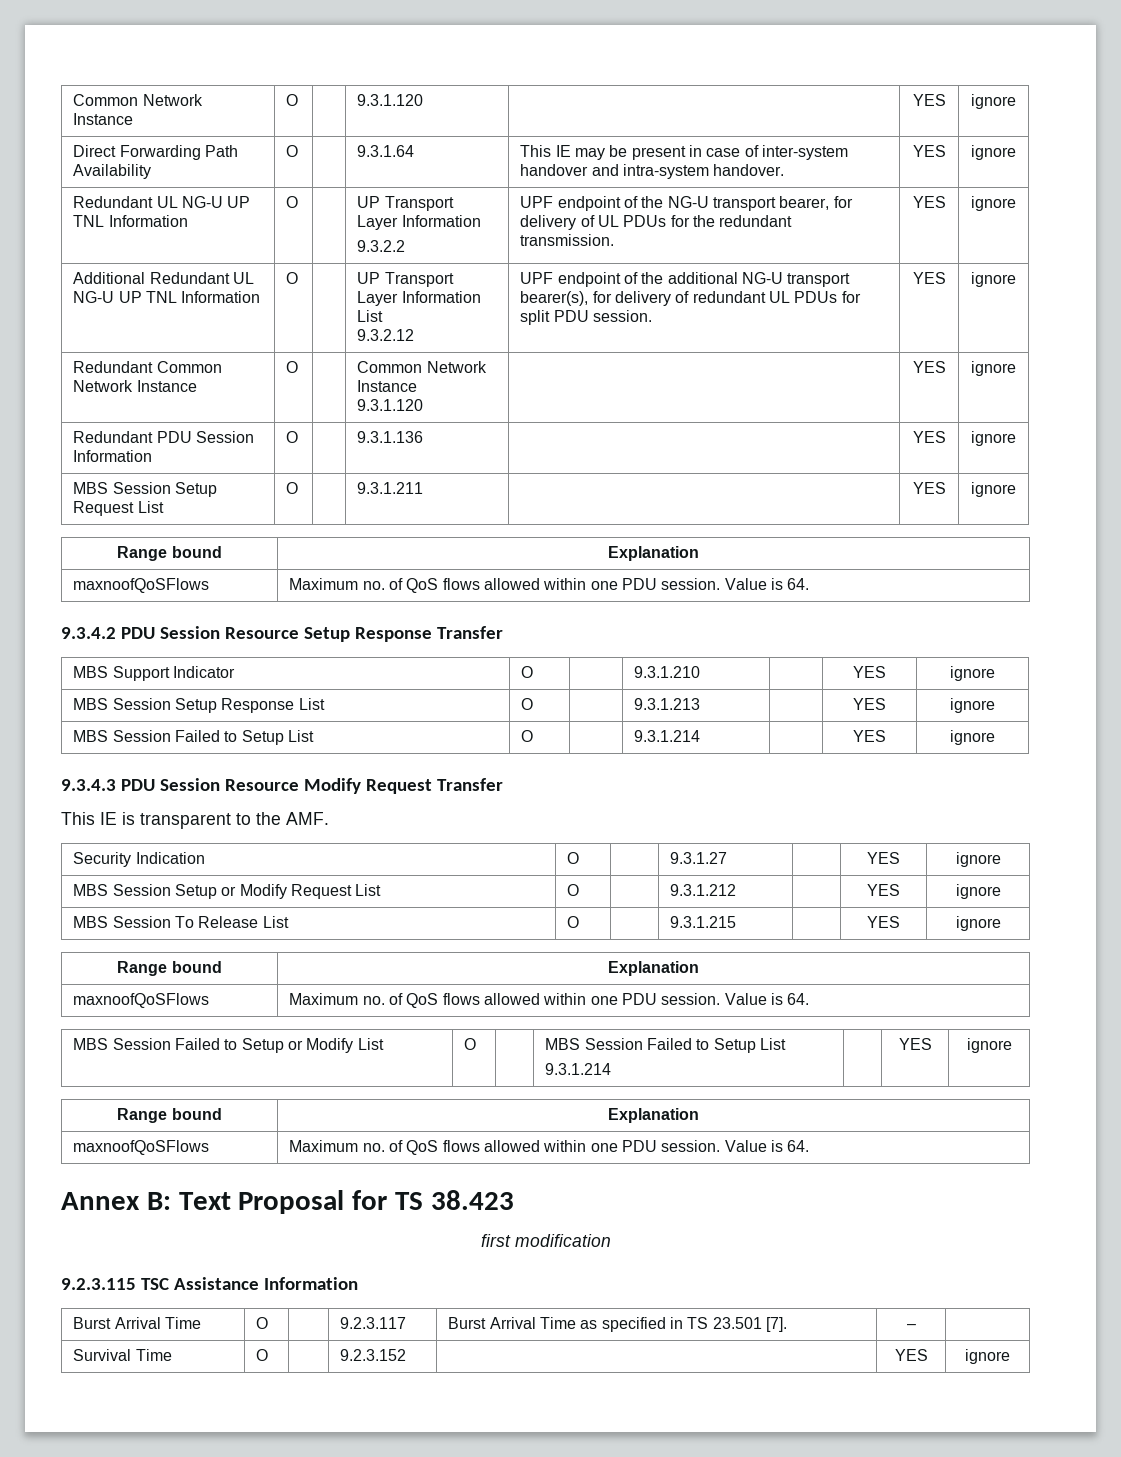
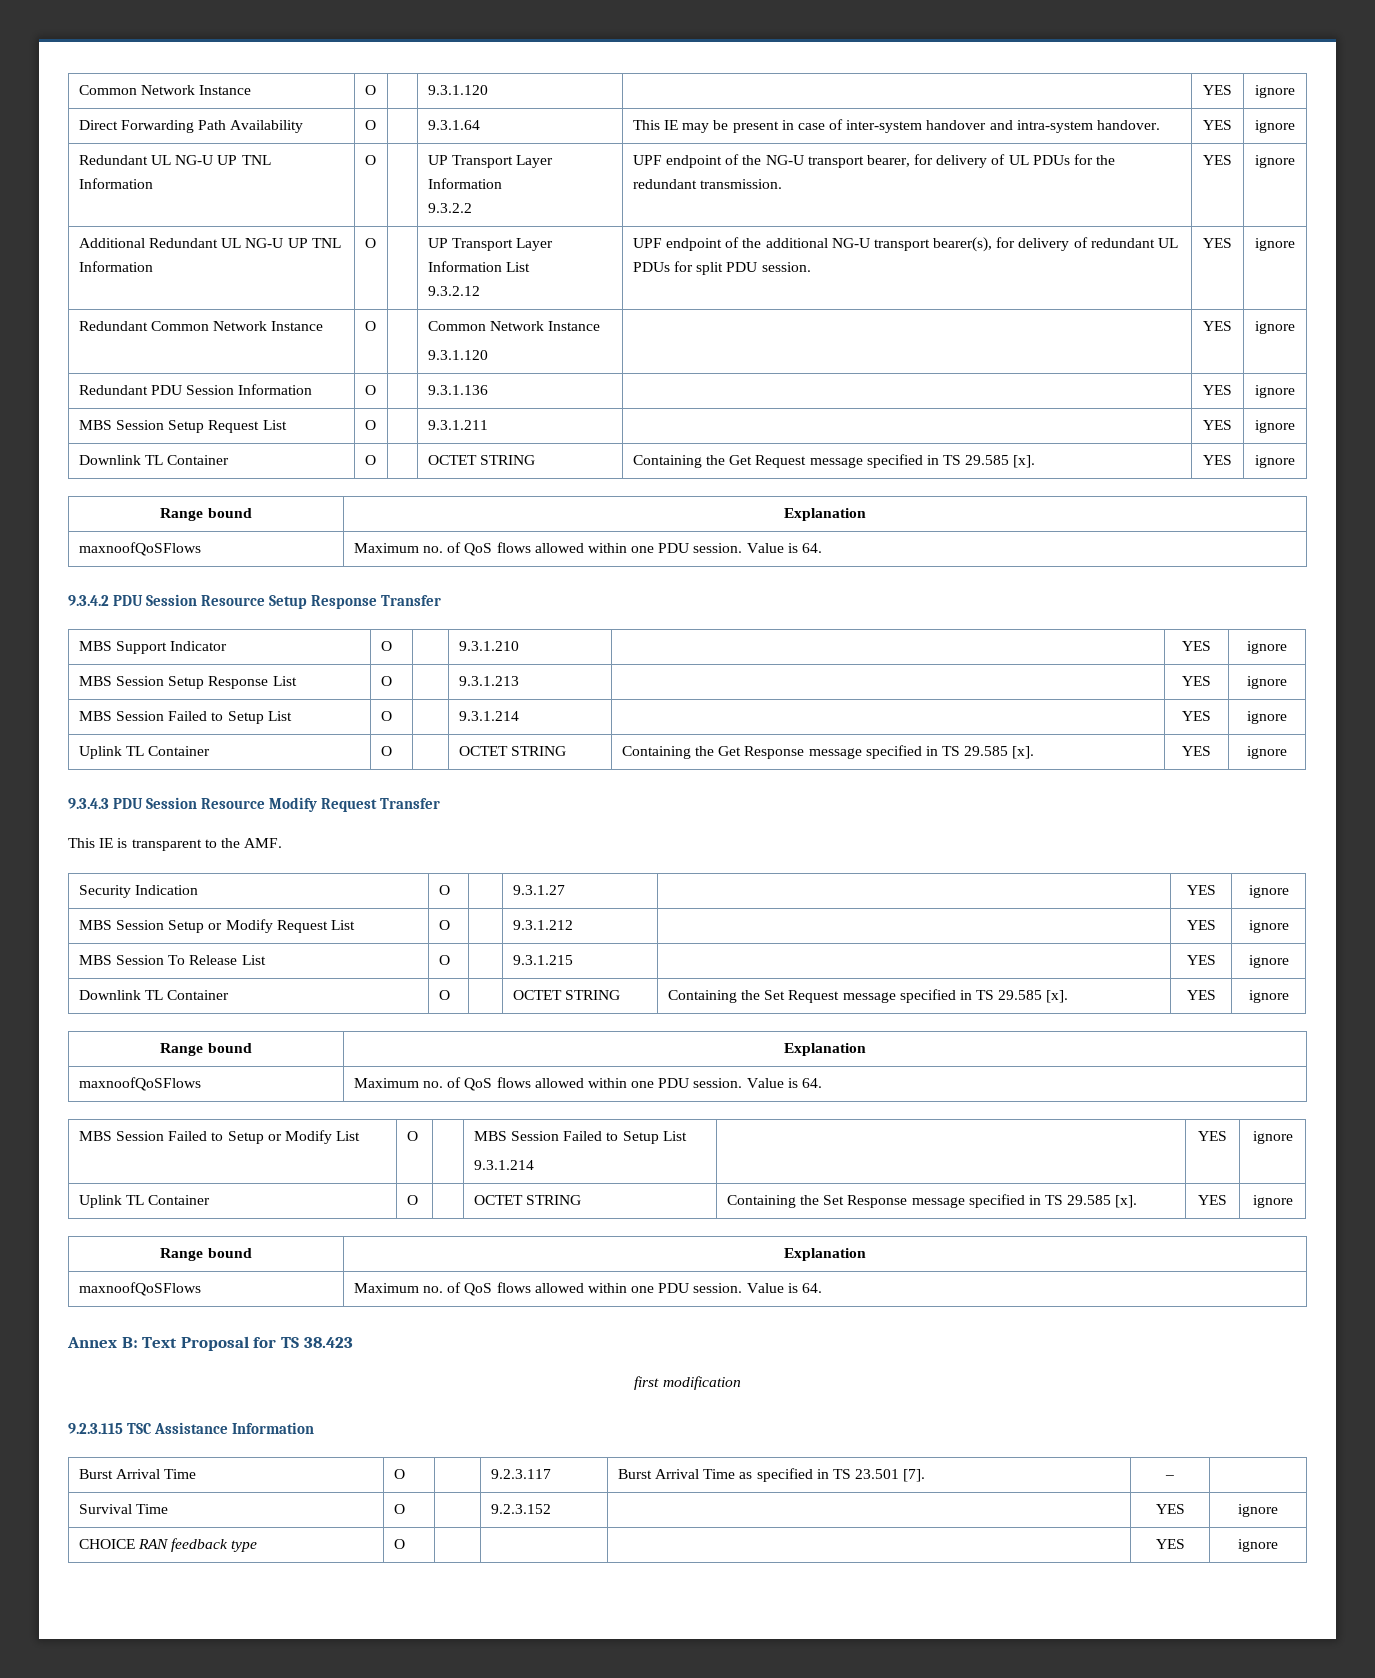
(1016, 489) none -> [78,455,230,465] [364,455,376,465] [427,455,536,465] [632,454,1036,468] [1203,455,1232,465] [1255,455,1295,468] // Downlink TL Container | O | | OCTET STRING | Containing the Get Request message specified in TS 29.585 [x]. | YES | ignore
(995, 737) none -> [78,746,211,759] [380,746,392,756] [458,746,567,756] [621,745,1035,759] [1182,746,1211,756] [1247,746,1287,759] // Uplink TL Container | O | | OCTET STRING | Containing the Get Response message specified in TS 29.585 [x]. | YES | ignore
(1001, 923) none -> [78,990,230,1000] [438,990,450,1000] [512,990,621,1000] [667,989,1069,1003] [1186,990,1216,1000] [1248,990,1289,1003] // Downlink TL Container | O | | OCTET STRING | Containing the Set Request message specified in TS 29.585 [x]. | YES | ignore
(1012, 1045) none -> [78,1195,211,1208] [406,1195,418,1205] [473,1195,582,1205] [726,1194,1138,1208] [1198,1195,1227,1205] [1252,1195,1293,1208] // Uplink TL Container | O | | OCTET STRING | Containing the Set Response message specified in TS 29.585 [x]. | YES | ignore
(1010, 1356) none -> [78,1538,258,1552] [393,1539,405,1549] [1155,1539,1185,1549] [1238,1539,1278,1552] // CHOICE RAN feedback type | O | | | | YES | ignore

